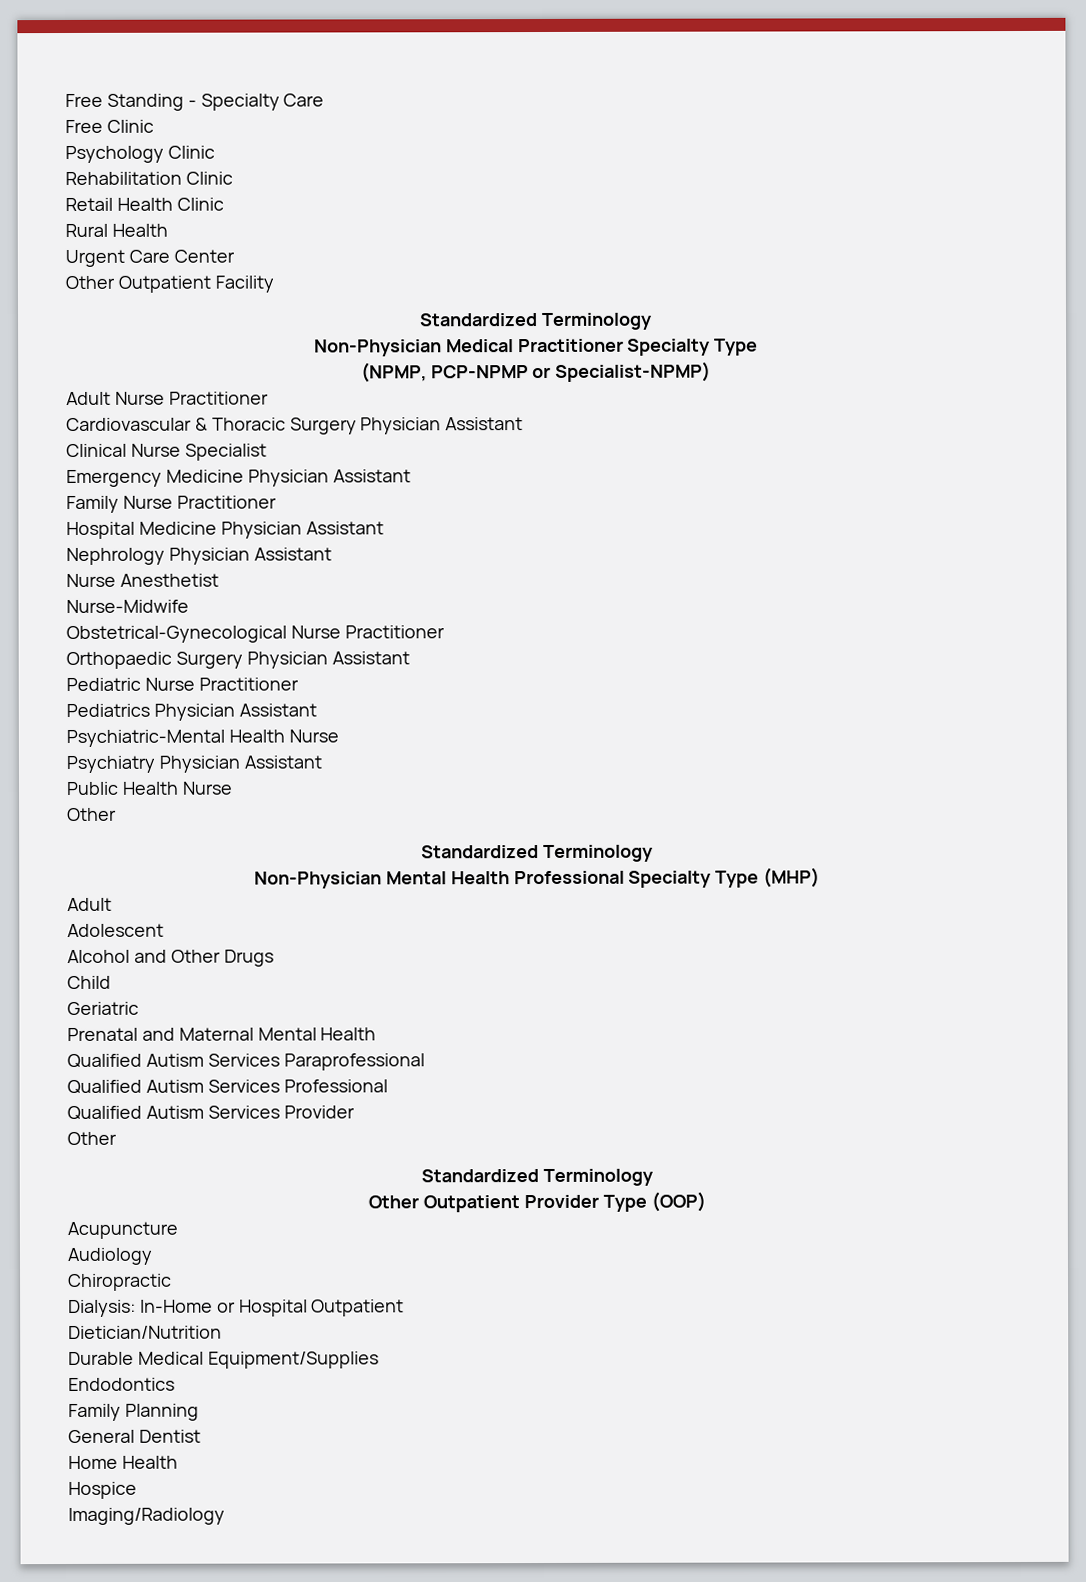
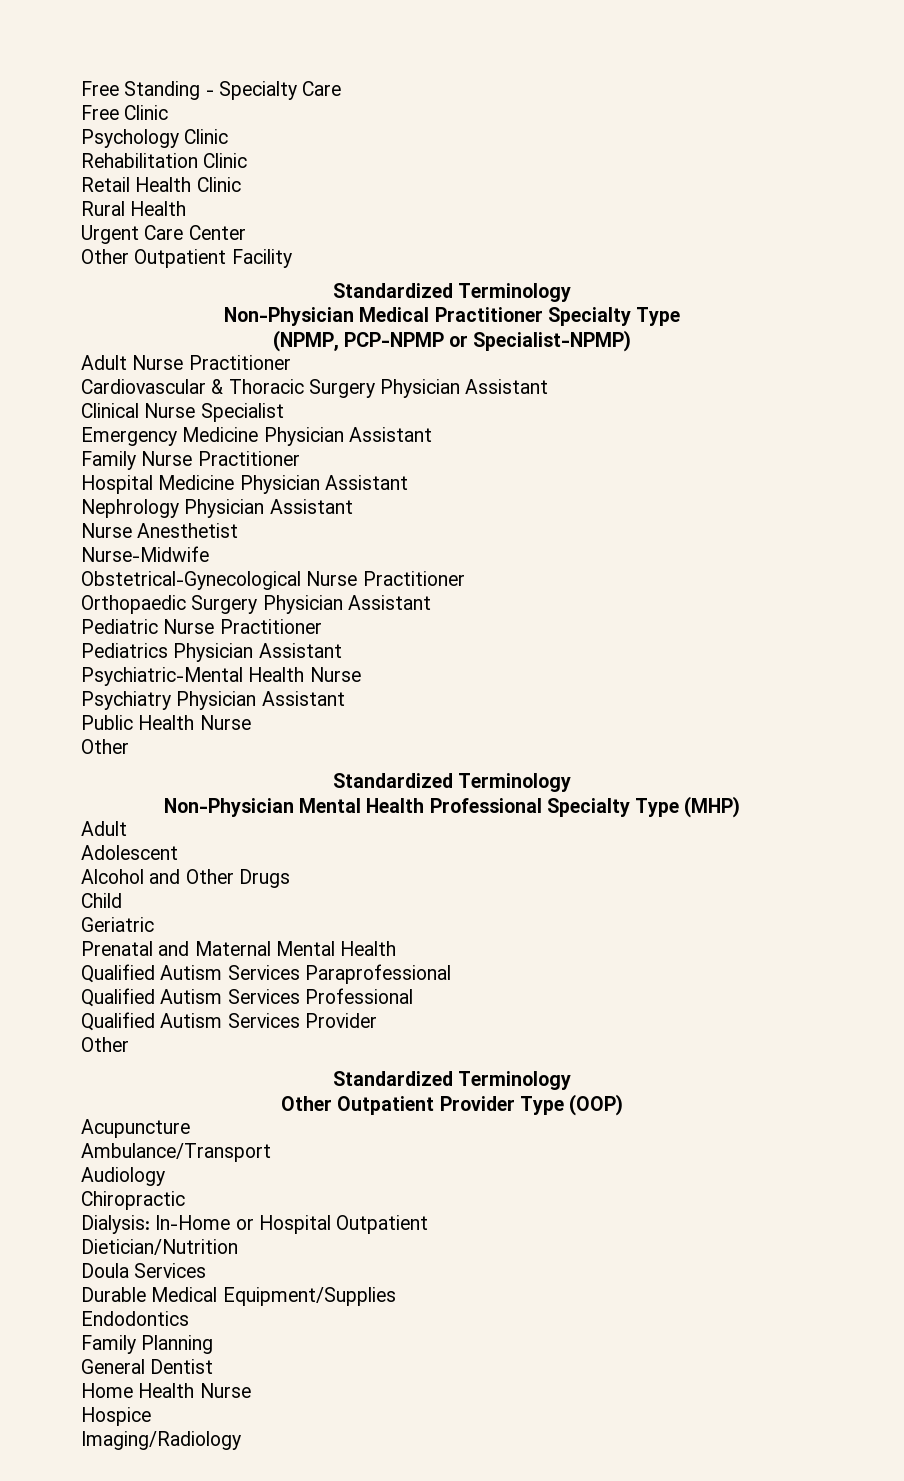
(178, 1230) none -> [81,1143,271,1162] // Ambulance/Transport
(222, 1332) none -> [81,1263,207,1278] // Doula Services
(178, 1462) none -> [199,1383,251,1398] Nurse

